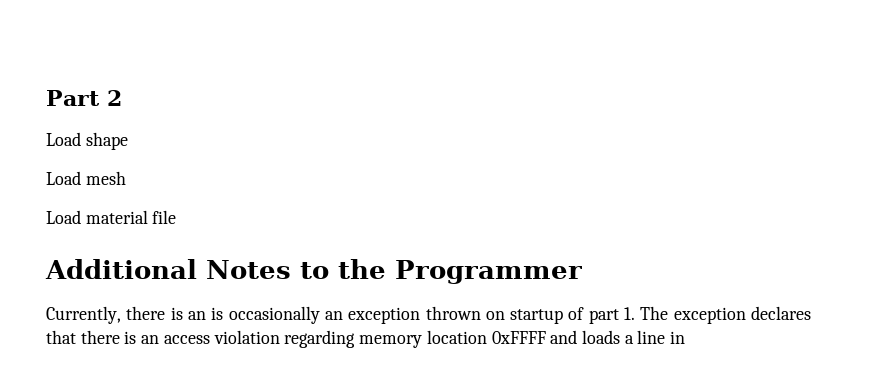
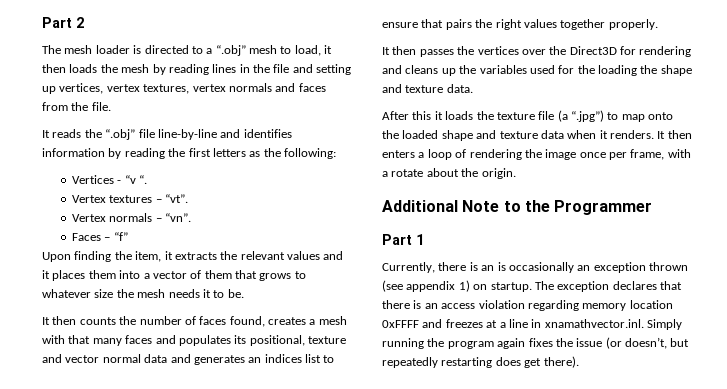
[46,132,128,150] [46,171,126,185] [46,210,177,224] Load shape // Load mesh // Load material file -> [42,45,333,56] [42,64,352,75] [42,83,326,94] [42,102,111,111] [42,129,292,140] [42,148,336,159] [72,175,148,184] [72,194,189,203] [72,213,192,222] [72,232,128,241] [42,251,344,262] [42,270,306,281] [42,289,244,298] [42,316,347,327] [42,335,346,346] [42,354,335,365] [382,19,658,30] [382,46,692,57] [382,65,692,76] [382,84,473,93] [382,110,674,122] [382,130,692,141] [382,149,691,160] [382,168,516,179] The mesh loader is directed to a “.obj” mesh to load, it then loads the mesh by reading lines in the file and setting up vertices, vertex textures, vertex normals and faces from the file. // It reads the “.obj” file line-by-line and identifies information by reading the first letters as the following: // Vertices - “v “. // Vertex textures – “vt”. // Vertex normals – “vn”. // Faces – “f” // Upon finding the item, it extracts the relevant values and it places them into a vector of them that grows to whatever size the mesh needs it to be. // It then counts the number of faces found, creates a mesh with that many faces and populates its positional, texture and vector normal data and generates an indices list to ensure that pairs the right values together properly. // It then passes the vertices over the Direct3D for rendering and cleans up the variables used for the loading the shape and texture data. // After this it loads the texture file (a “.jpg”) to map onto the loaded shape and texture data when it renders. It then enters a loop of rendering the image once per frame, with a rotate about the origin.
[206,260,291,279] Notes -> [462,200,500,212] Note
(582, 272) none -> [382,234,424,245] // Part 1
[485,307,636,324] on startup of part 1. -> [382,280,532,292] (see appendix 1) on startup.
[581,330,620,344] loads -> [445,319,498,328] freezes at
(686, 337) none -> [544,319,682,330] [382,337,690,349] [382,356,579,368] xnamathvector.inl. Simply running the program again fixes the issue (or doesn’t, but repeatedly restarting does get there).

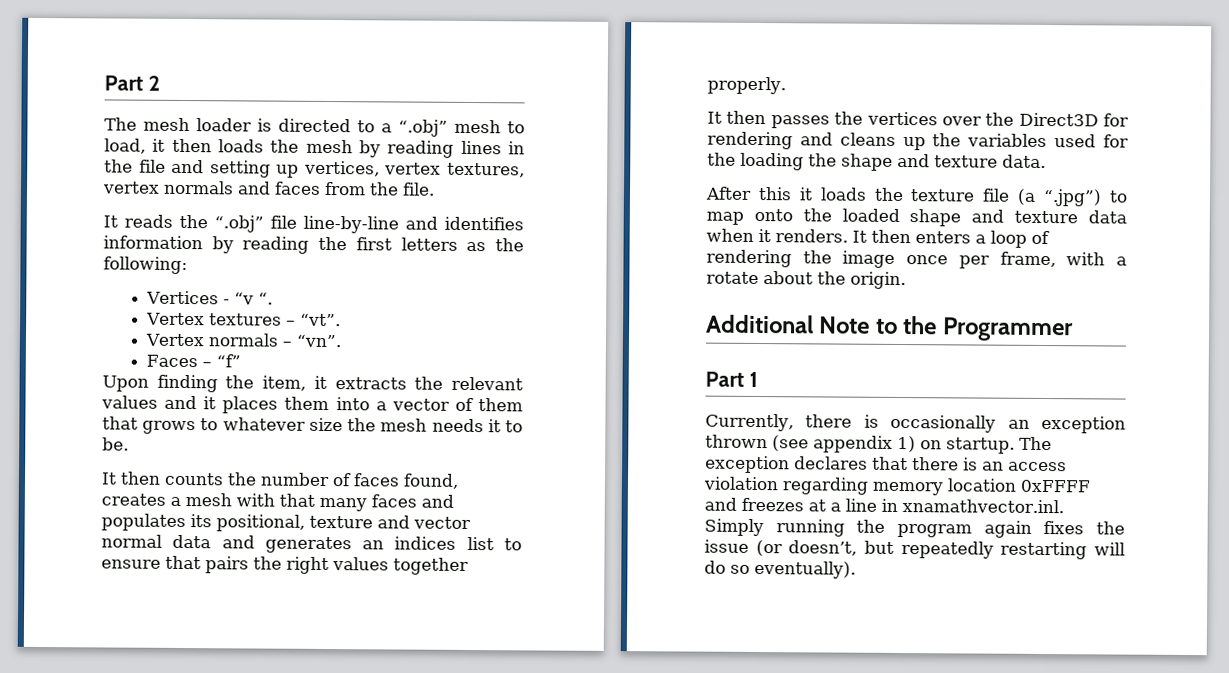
[481,262,506,271] an is -> (879, 421) none
[495,356,579,368] does get there). -> [1094,542,1125,556] [704,560,856,579] will do so eventually).

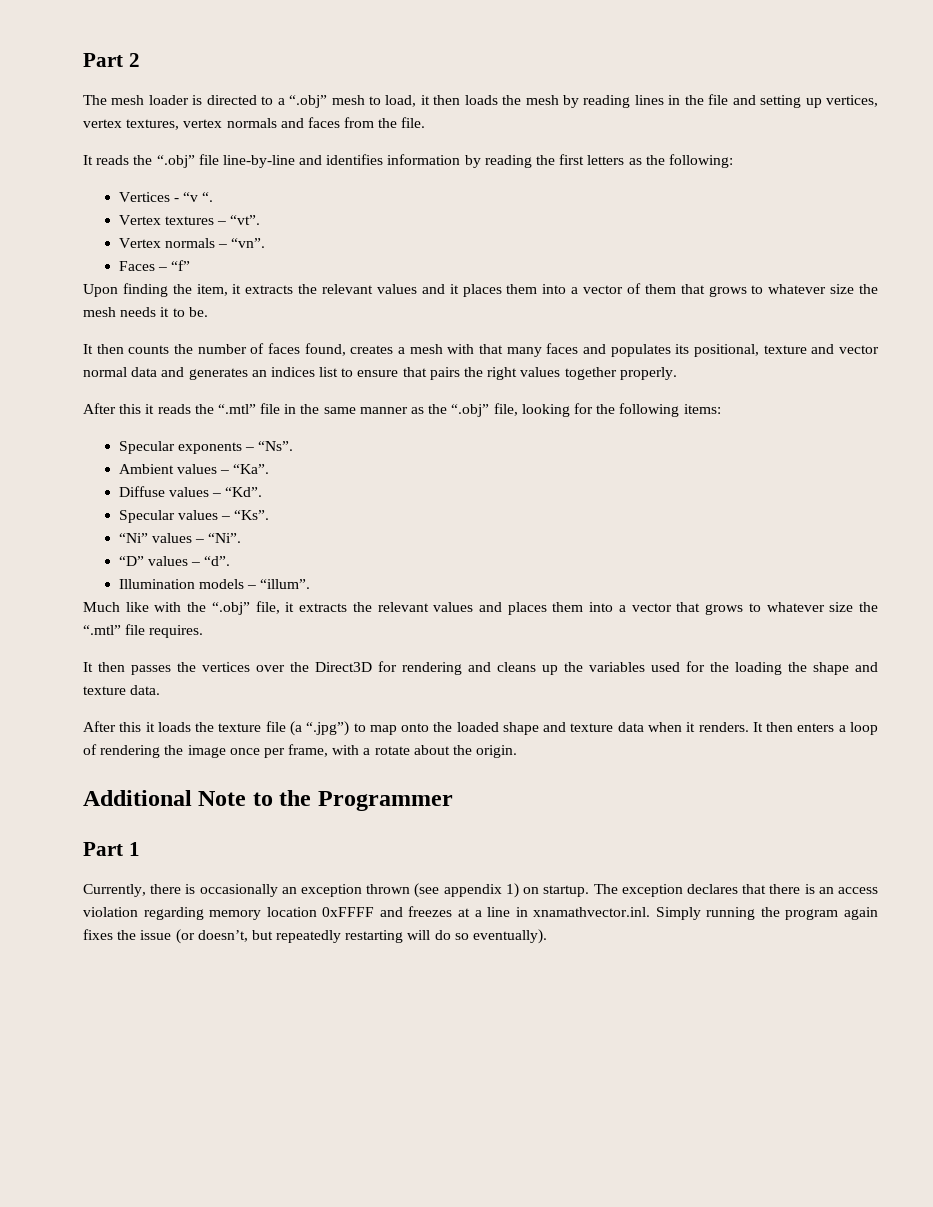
(786, 85) none -> [83,403,721,417] [118,441,294,454] [118,464,270,474] [118,486,263,497] [118,510,270,523] [118,533,242,543] [118,556,231,566] [118,579,311,589] [83,601,879,615] [83,624,204,638] // After this it reads the “.mtl” file in the same manner as the “.obj” file, looking for the following items: // Specular exponents – “Ns”. // Ambient values – “Ka”. // Diffuse values – “Kd”. // Specular values – “Ks”. // “Ni” values – “Ni”. // “D” values – “d”. // Illumination models – “illum”. // Much like with the “.obj” file, it extracts the relevant values and places them into a vector that grows to whatever size the “.mtl” file requires.

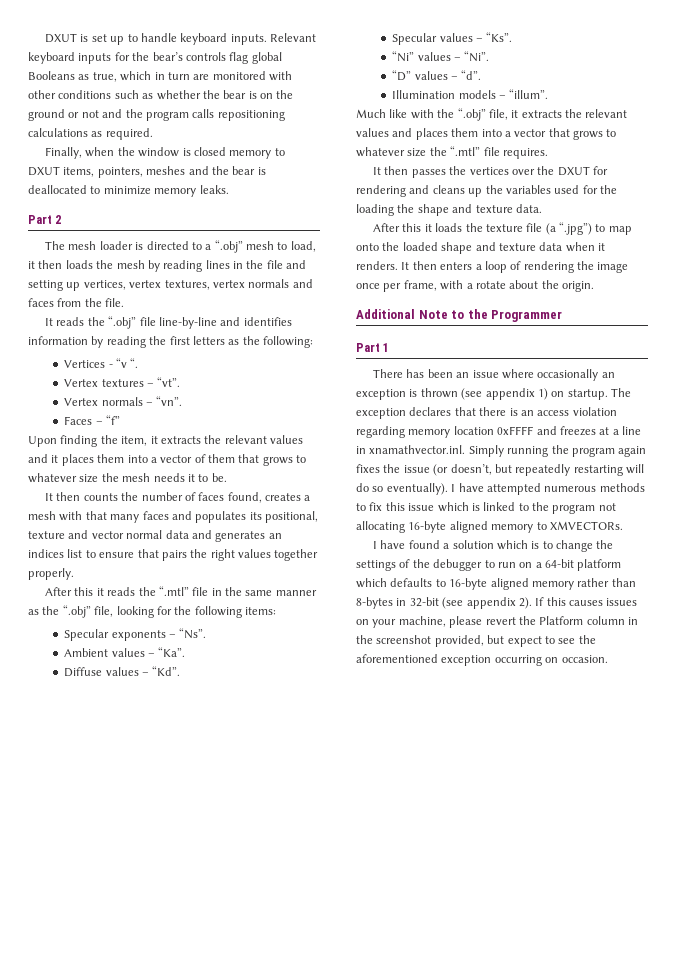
(83, 60) none -> [45,33,317,45] [28,52,282,64] [28,71,292,82] [28,90,294,100] [28,109,285,121] [28,128,153,140] [45,147,285,159] [28,166,266,178] [28,185,229,197] DXUT is set up to handle keyboard inputs. Relevant keyboard inputs for the bear’s controls flag global Booleans as true, which in turn are monitored with other conditions such as whether the bear is on the ground or not and the program calls repositioning calculations as required. // Finally, when the window is closed memory to DXUT items, pointers, meshes and the bear is deallocated to minimize memory leaks. //
[315,662,372,672] Direct3D -> [557,166,590,176] DXUT
[83,884,196,897] Currently, there is -> [373,369,534,379] There has been an issue where
(363, 890) none -> [409,389,418,397] is
(548, 936) none -> [451,483,645,495] [356,502,616,514] [356,521,623,533] [373,540,614,552] [356,559,622,571] [356,578,636,590] [356,597,638,609] [356,616,638,628] [356,635,596,647] [356,654,608,666] I have attempted numerous methods to fix this issue which is linked to the program not allocating 16-byte aligned memory to XMVECTORs. // I have found a solution which is to change the settings of the debugger to run on a 64-bit platform which defaults to 16-byte aligned memory rather than 8-bytes in 32-bit (see appendix 2). If this causes issues on your machine, please revert the Platform column in the screenshot provided, but expect to see the aforementioned exception occurring on occasion.

